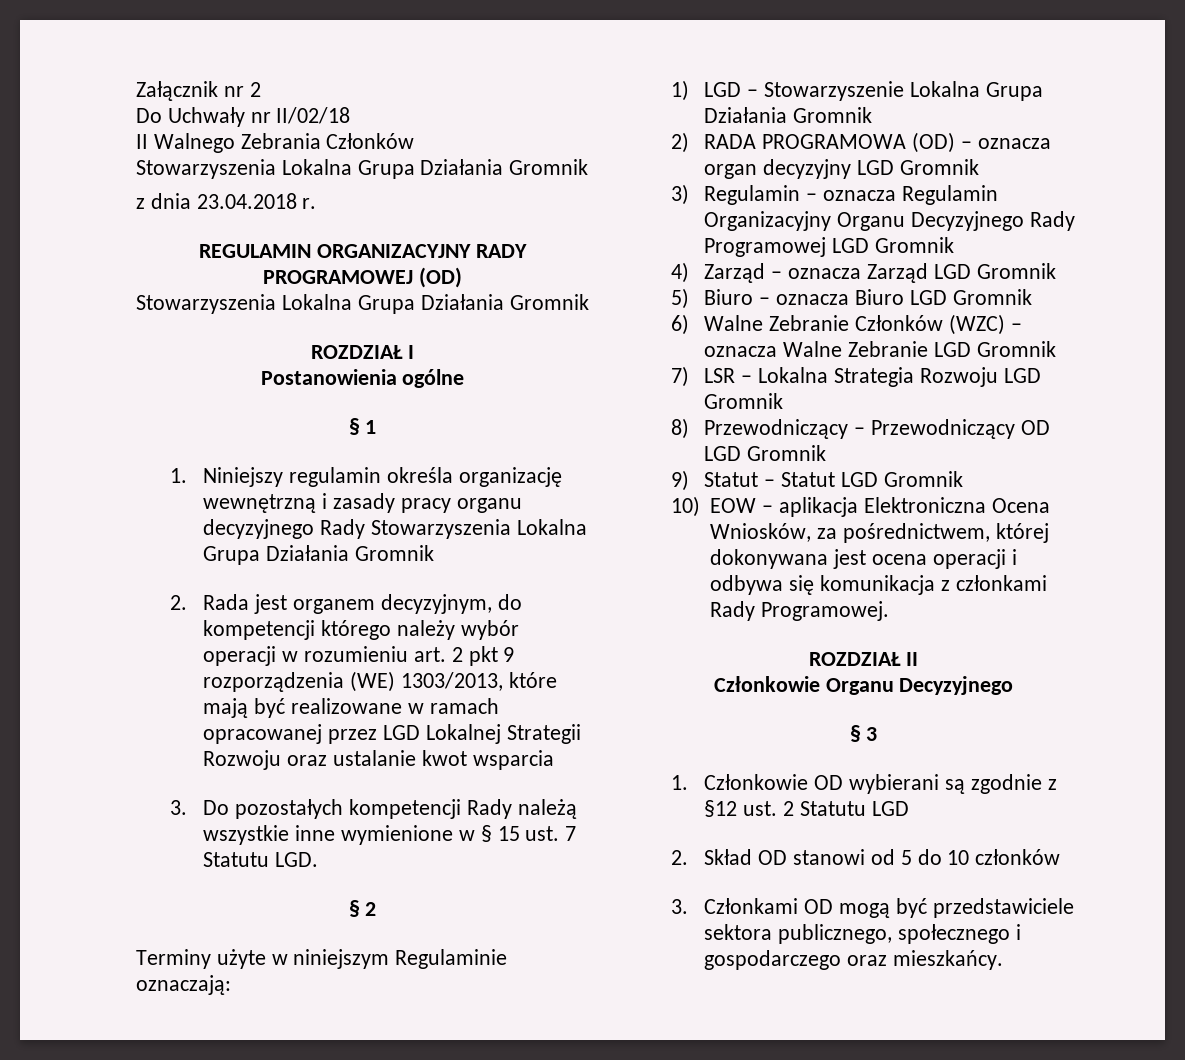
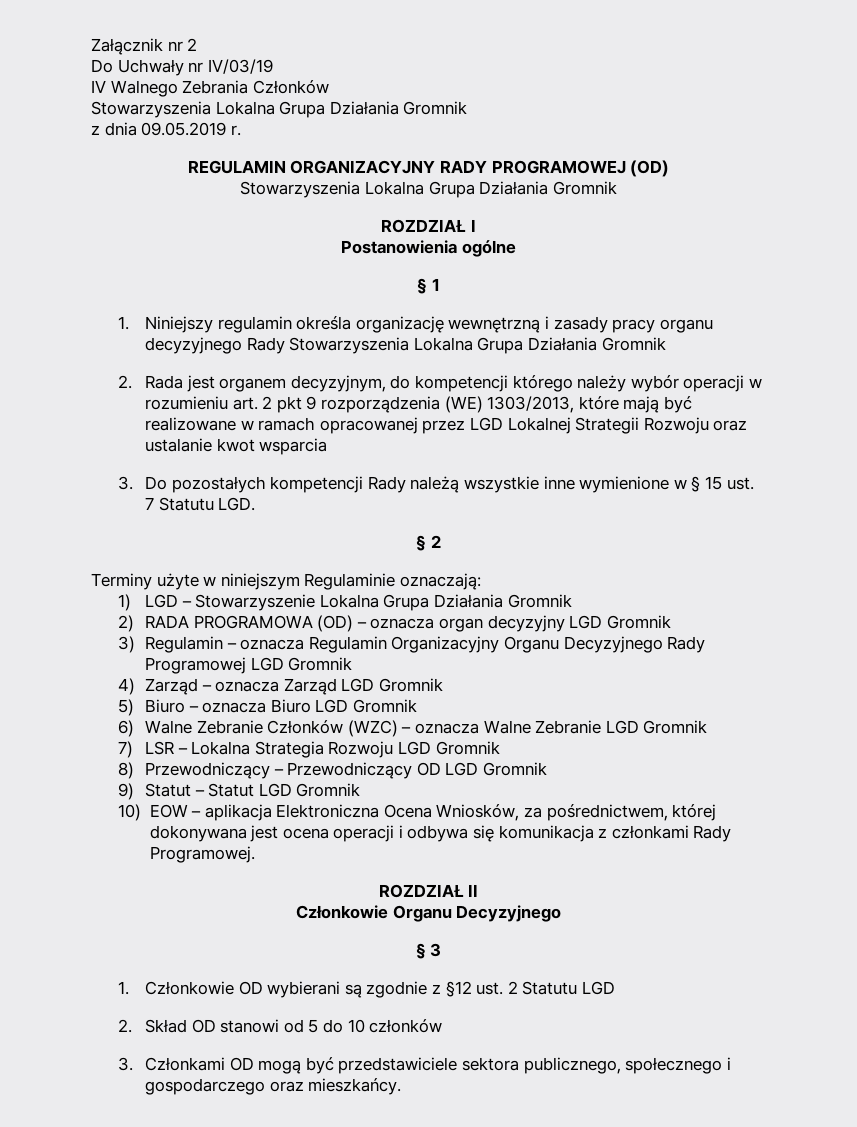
[276,107,351,124] [136,134,148,149] II/02/18 // II -> [207,59,273,74] [91,80,106,93] IV/03/19 // IV
[196,193,297,209] 23.04.2018 -> [141,122,227,136] 09.05.2019

